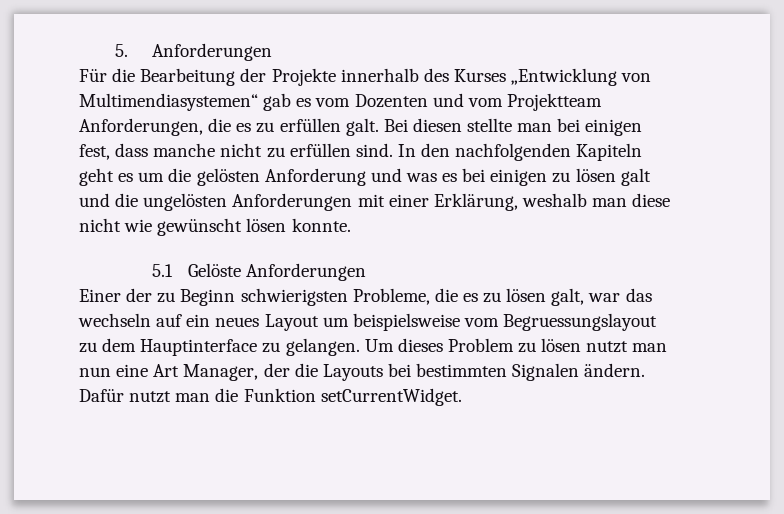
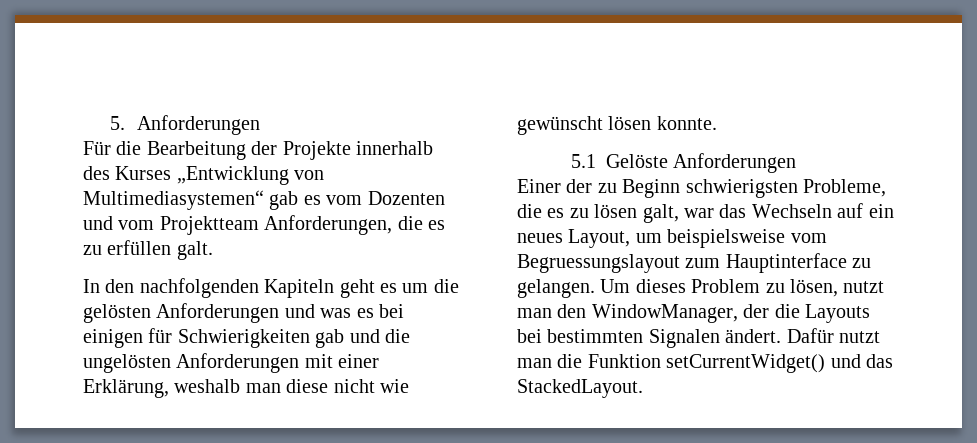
[79,93,258,111] Multimendiasystemen“ -> [83,190,264,210] Multimediasystemen“
[383,118,643,136] [79,143,393,160] Bei diesen stellte man bei einigen fest, dass manche nicht zu erfüllen sind. -> (213, 250) //
[264,168,366,186] Anforderung -> [156,303,280,323] Anforderungen
[552,168,651,186] zu lösen galt -> [148,328,345,348] für Schwierigkeiten gab
[78,313,151,327] wechseln -> [751,204,832,218] Wechseln
[264,314,319,331] Layout -> [568,229,631,248] Layout,
[79,338,137,353] zu dem -> [685,258,721,268] zum
[541,338,668,353] [79,364,259,381] lösen nutzt man nun eine Art Manager, -> [790,279,885,297] [517,304,738,323] lösen, nutzt man den WindowManager,
[584,363,646,377] ändern. -> [725,329,782,343] ändert.
[320,388,462,406] setCurrentWidget. -> [666,354,893,373] [517,379,643,398] setCurrentWidget() und das StackedLayout.

